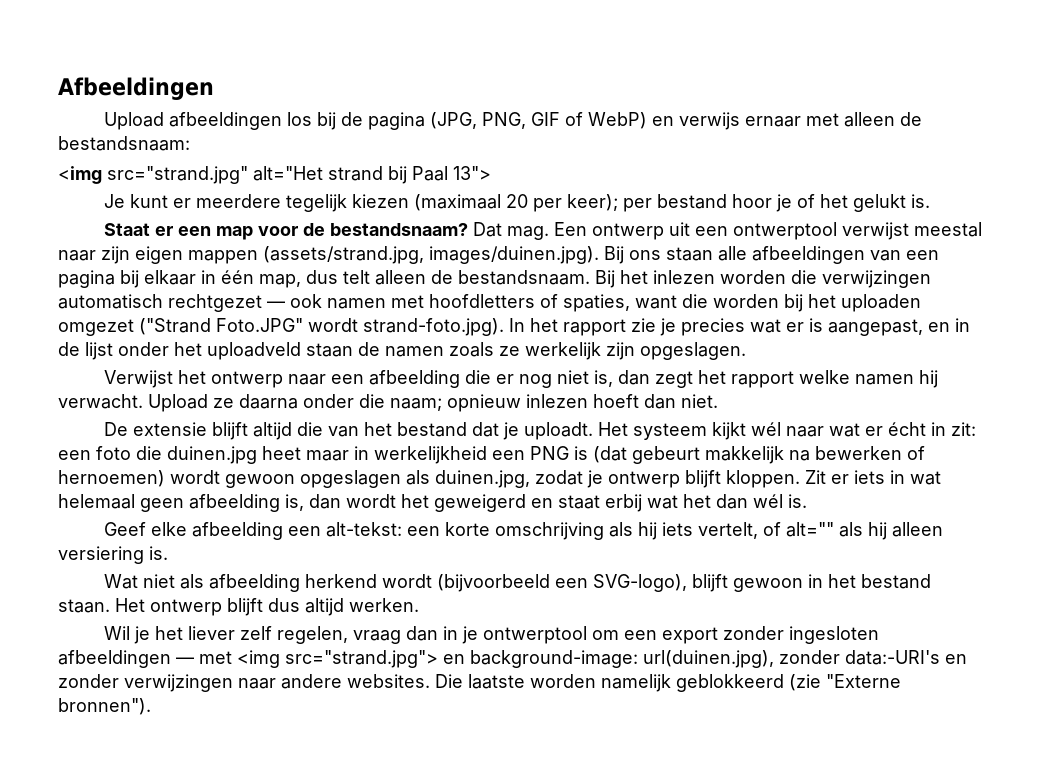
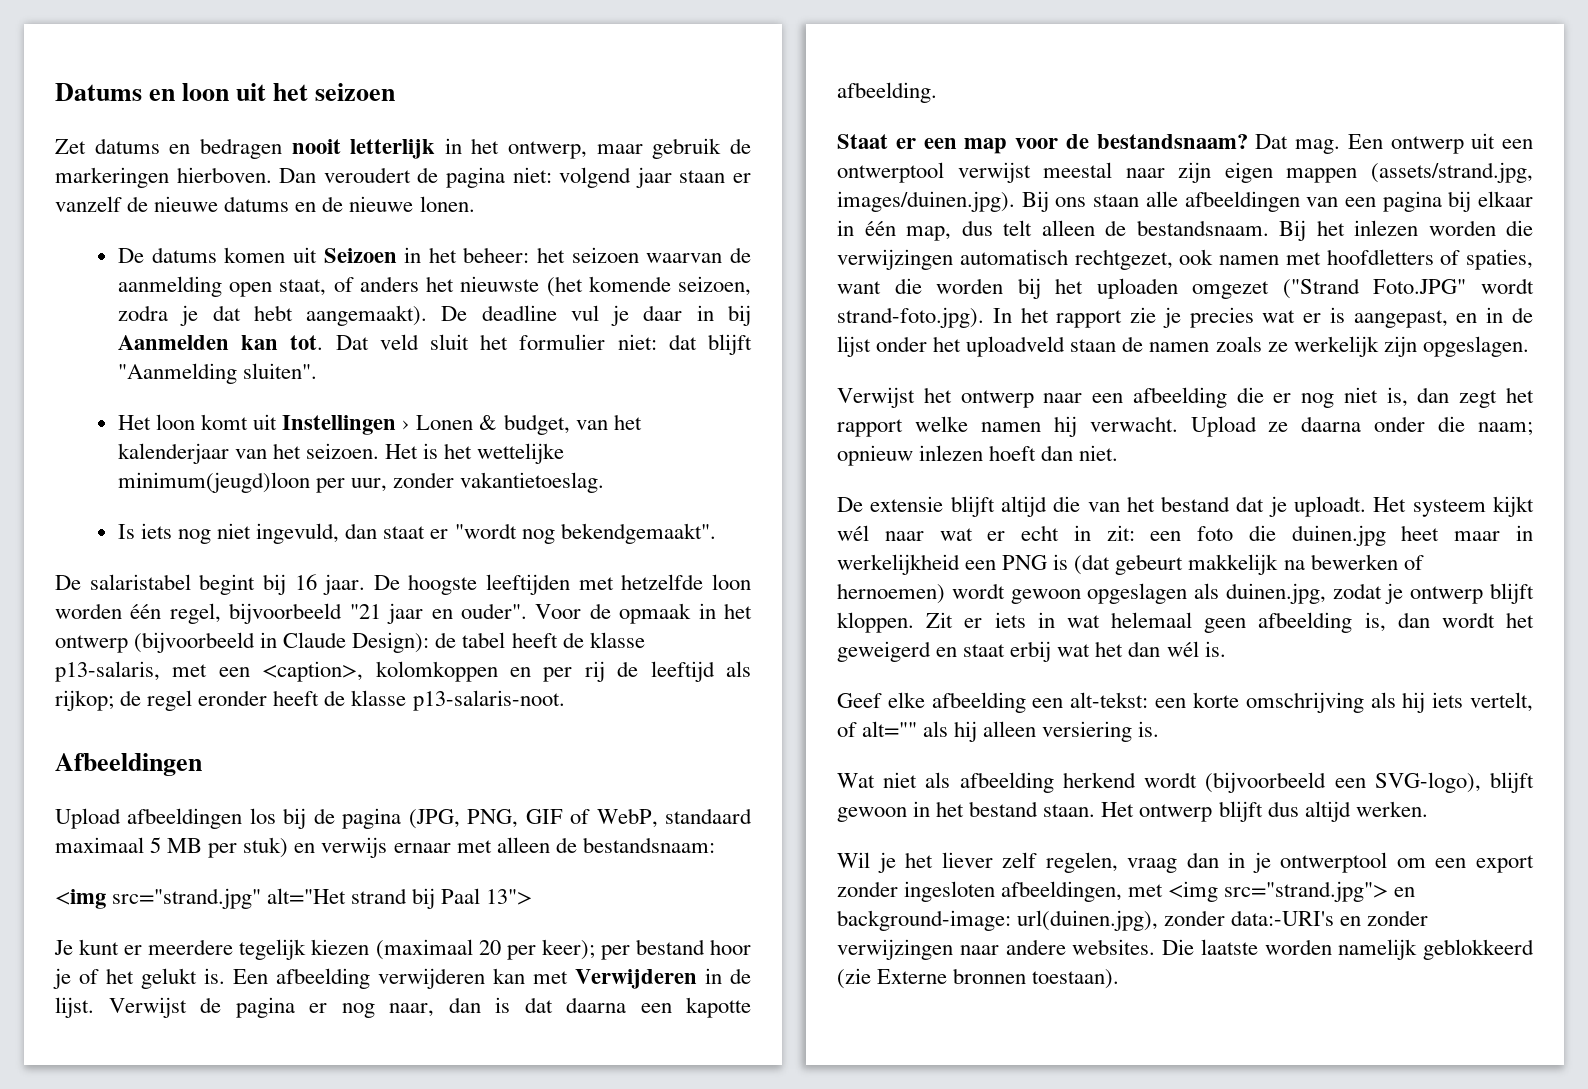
(58, 88) none -> [55,83,396,101] [55,138,751,159] [55,167,752,188] [55,196,475,212] [117,247,751,263] [117,276,751,297] [117,305,751,326] [117,334,752,355] [117,363,318,384] [117,414,642,435] [117,443,565,464] [117,472,605,493] [117,523,716,544] [55,574,751,595] [55,603,752,624] [55,632,645,653] [55,661,751,682] [55,690,565,711] Datums en loon uit het seizoen // Zet datums en bedragen nooit letterlijk in het ontwerp, maar gebruik de markeringen hierboven. Dan veroudert de pagina niet: volgend jaar staan er vanzelf de nieuwe datums en de nieuwe lonen. // De datums komen uit Seizoen in het beheer: het seizoen waarvan de aanmelding open staat, of anders het nieuwste (het komende seizoen, zodra je dat hebt aangemaakt). De deadline vul je daar in bij Aanmelden kan tot. Dat veld sluit het formulier niet: dat blijft "Aanmelding sluiten". // Het loon komt uit Instellingen › Lonen & budget, van het kalenderjaar van het seizoen. Het is het wettelijke minimum(jeugd)loon per uur, zonder vakantietoeslag. // Is iets nog niet ingevuld, dan staat er "wordt nog bekendgemaakt". // De salaristabel begint bij 16 jaar. De hoogste leeftijden met hetzelfde loon worden één regel, bijvoorbeeld "21 jaar en ouder". Voor de opmaak in het ontwerp (bijvoorbeeld in Claude Design): de tabel heeft de klasse p13-salaris, met een <caption>, kolomkoppen en per rij de leeftijd als rijkop; de regel eronder heeft de klasse p13-salaris-noot. //
[588,112,648,129] WebP) -> [596,808,752,828] [55,837,289,858] WebP, standaard maximaal 5 MB per stuk)
(931, 201) none -> [233,968,751,989] [55,997,751,1018] [837,82,937,103] Een afbeelding verwijderen kan met Verwijderen in de lijst. Verwijst de pagina er nog naar, dan is dat daarna een kapotte afbeelding.
[168,294,285,312] rechtgezet — -> [1074,249,1173,270] rechtgezet,
[888,422,927,436] écht -> [1021,525,1060,541] echt
[58,650,194,668] afbeeldingen — -> [1001,881,1123,902] afbeeldingen,
[826,674,901,688] [58,698,151,715] "Externe bronnen"). -> [877,968,1120,989] Externe bronnen toestaan).

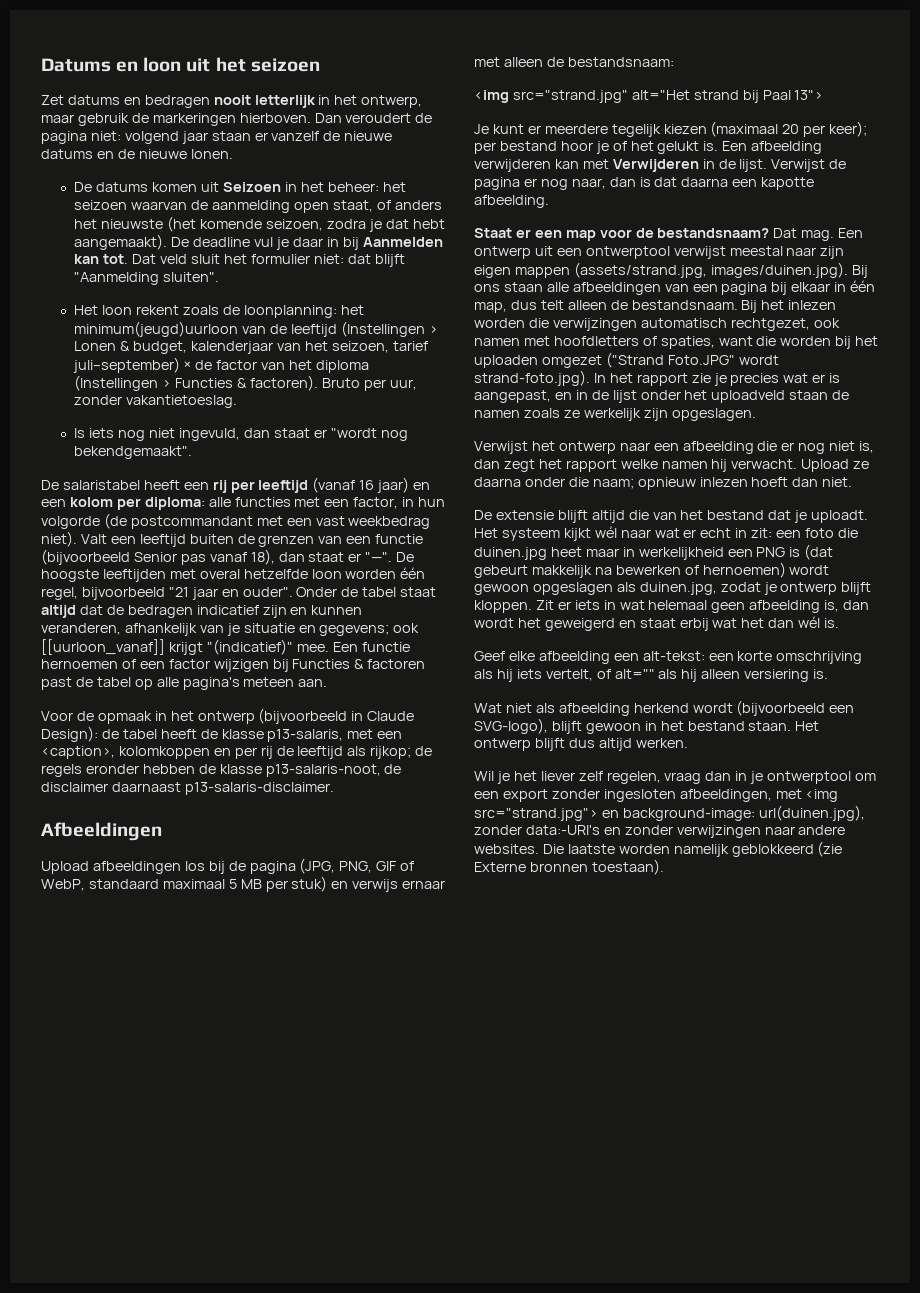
[201,414,397,435] komt uit Instellingen -> [136,305,364,318] [74,321,425,337] rekent zoals de loonplanning: het minimum(jeugd)uurloon van de leeftijd (Instellingen
[575,414,642,430] van het -> (188, 347) none
[306,443,565,464] [117,472,310,493] seizoen. Het is het wettelijke minimum(jeugd)loon -> [331,341,428,353] [73,357,369,373] [74,375,360,391] seizoen, tarief juli–september) × de factor van het diploma (Instellingen › Functies & factoren). Bruto
[199,574,366,595] begint bij 16 jaar. -> [143,477,431,493] [41,497,446,510] [41,513,431,529] [41,531,424,547] [41,549,393,565] heeft een rij per leeftijd (vanaf 16 jaar) en een kolom per diploma: alle functies met een factor, in hun volgorde (de postcommandant met een vast weekbedrag niet). Valt een leeftijd buiten de grenzen van een functie (bijvoorbeeld Senior pas vanaf 18), dan staat er "—".
(614, 583) none -> [199,569,240,579] overal
(527, 611) none -> [296,587,437,597] [41,605,363,618] [41,623,420,636] [41,639,410,655] [41,659,426,672] [41,677,328,690] Onder de tabel staat altijd dat de bedragen indicatief zijn en kunnen veranderen, afhankelijk van je situatie en gegevens; ook [[uurloon_vanaf]] krijgt "(indicatief)" mee. Een functie hernoemen of een factor wijzigen bij Functies & factoren past de tabel op alle pagina's meteen aan. //
[147,690,565,711] regel eronder heeft de klasse p13-salaris-noot. -> [41,764,402,777] [41,782,334,795] regels eronder hebben de klasse p13-salaris-noot, de disclaimer daarnaast p13-salaris-disclaimer.

